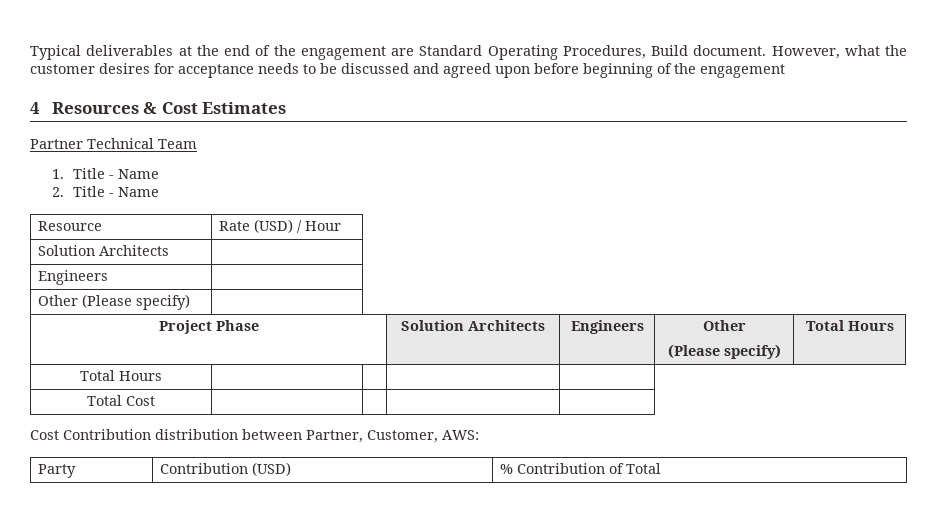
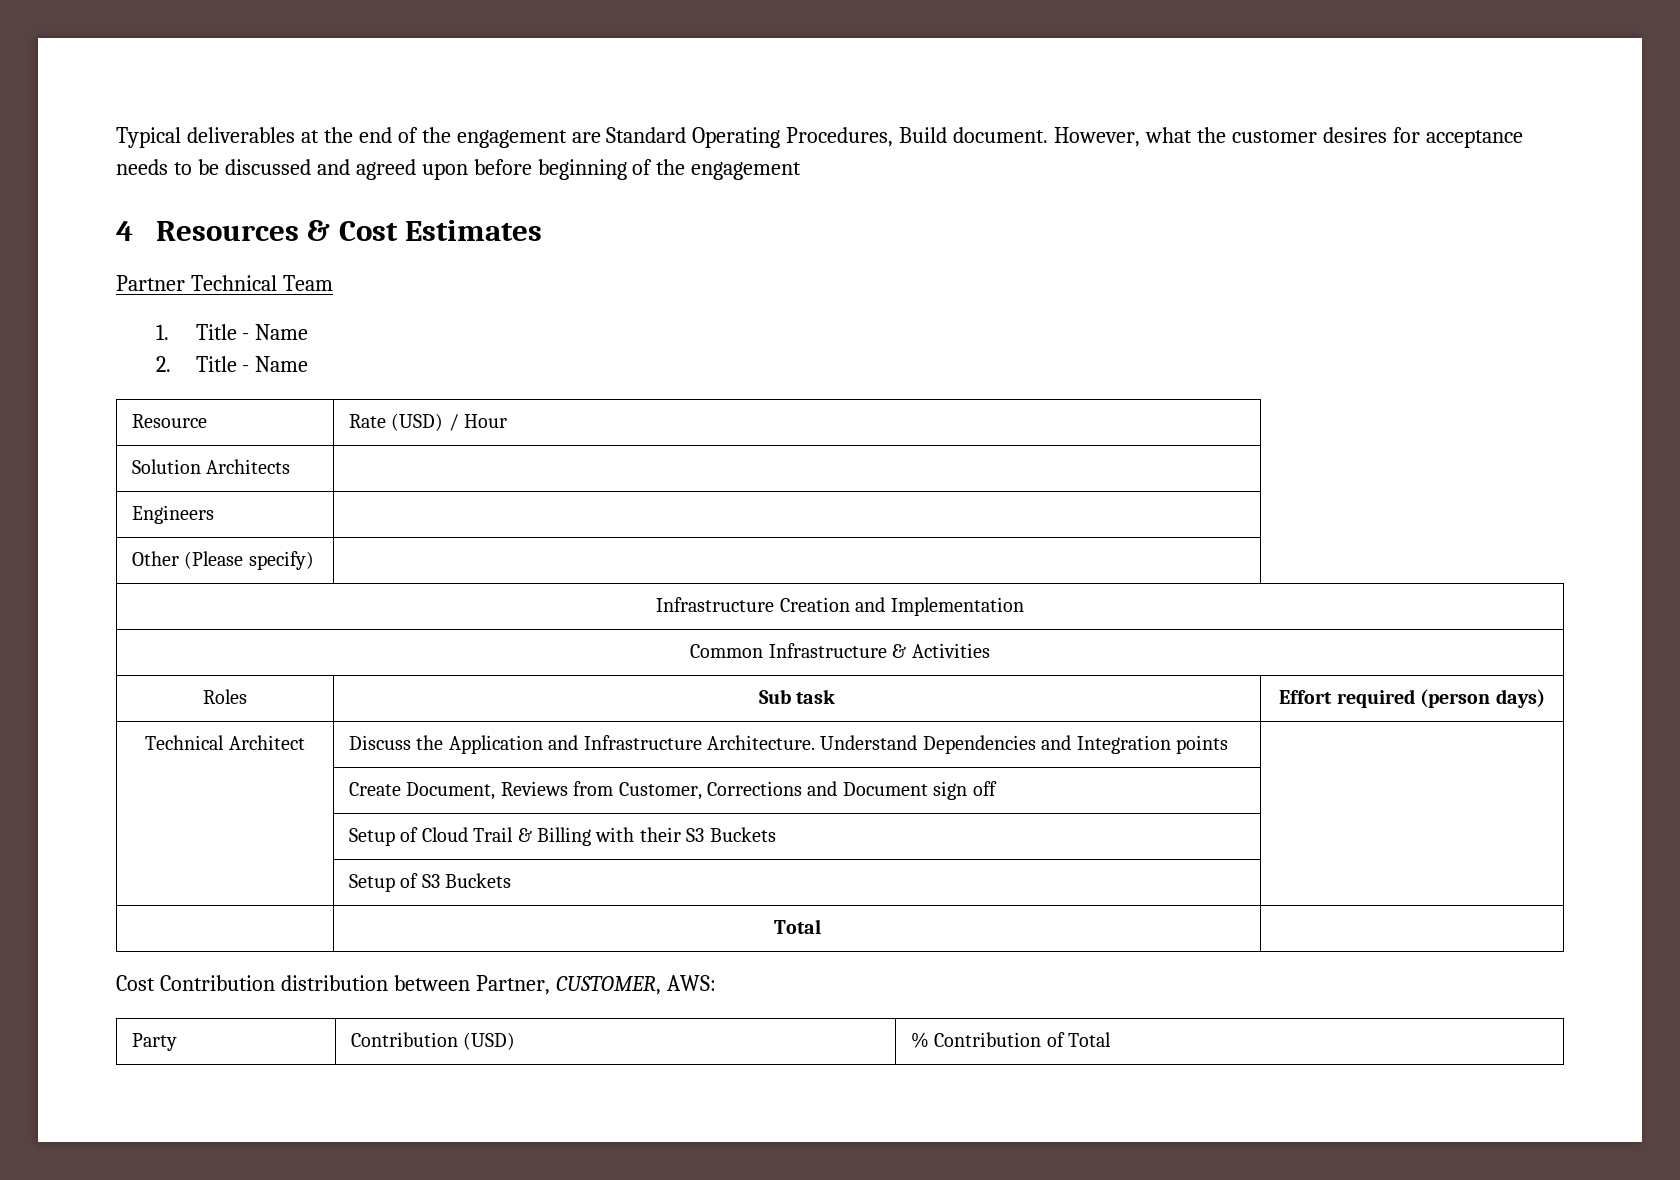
[158,320,259,334] [401,320,545,331] [570,320,644,334] [702,320,746,331] [667,344,781,359] [805,320,894,331] [80,370,162,381] [87,395,155,406] Project Phase | Solution Architects | Engineers | Other // (Please specify) | Total Hours // Total Hours | | | | // Total Cost | | | -> [656,597,1024,616] [690,643,990,658] [203,689,247,704] [758,689,836,704] [1279,689,1545,708] [145,735,305,750] [349,735,1229,754] [349,781,997,800] [349,827,776,846] [349,873,512,892] [773,919,821,934] Infrastructure Creation and Implementation // Common Infrastructure & Activities // Roles | Sub task | Effort required (person days) // Technical Architect | Discuss the Application and Infrastructure Architecture. Understand Dependencies and Integration points | // | Create Document, Reviews from Customer, Corrections and Document sign off | // | Setup of Cloud Trail & Billing with their S3 Buckets | // | Setup of S3 Buckets | // | Total
[367,430,438,443] Customer, -> [555,976,661,995] CUSTOMER,

